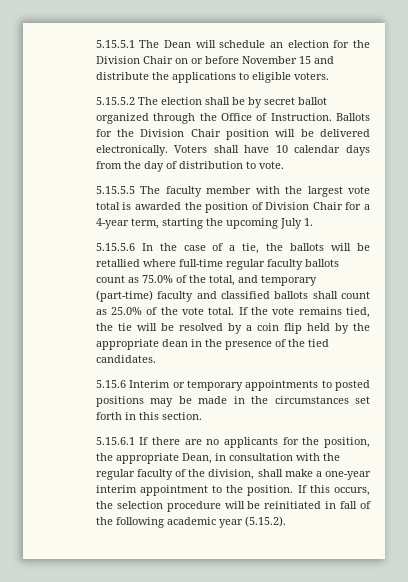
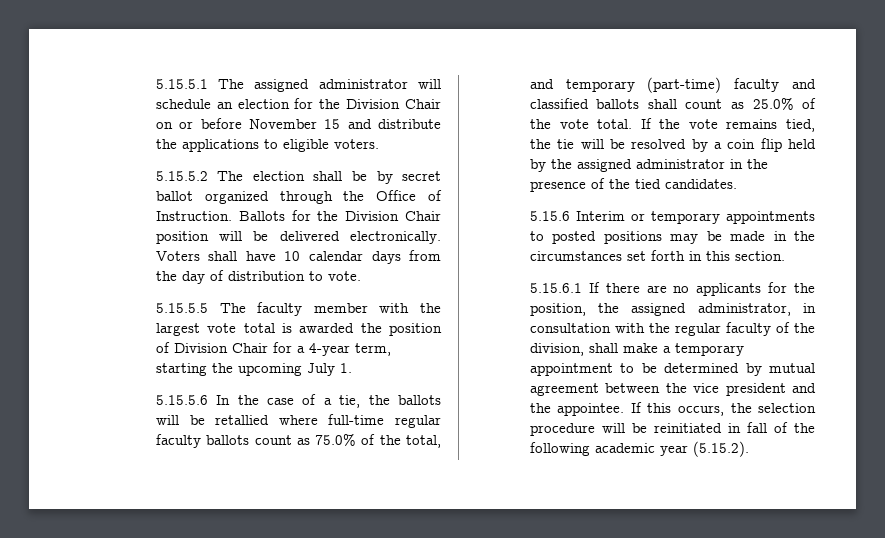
[164,40,192,48] Dean -> [254,79,408,92] assigned administrator
[95,339,188,350] appropriate dean -> [576,159,725,172] assigned administrator
[115,453,212,464] appropriate Dean, -> [631,303,791,316] assigned administrator,
[325,471,372,480] [95,485,294,496] one-year interim appointment to the position. -> [674,343,744,356] [529,363,815,376] [529,383,816,396] [529,403,625,416] temporary appointment to be determined by mutual agreement between the vice president and the appointee.

